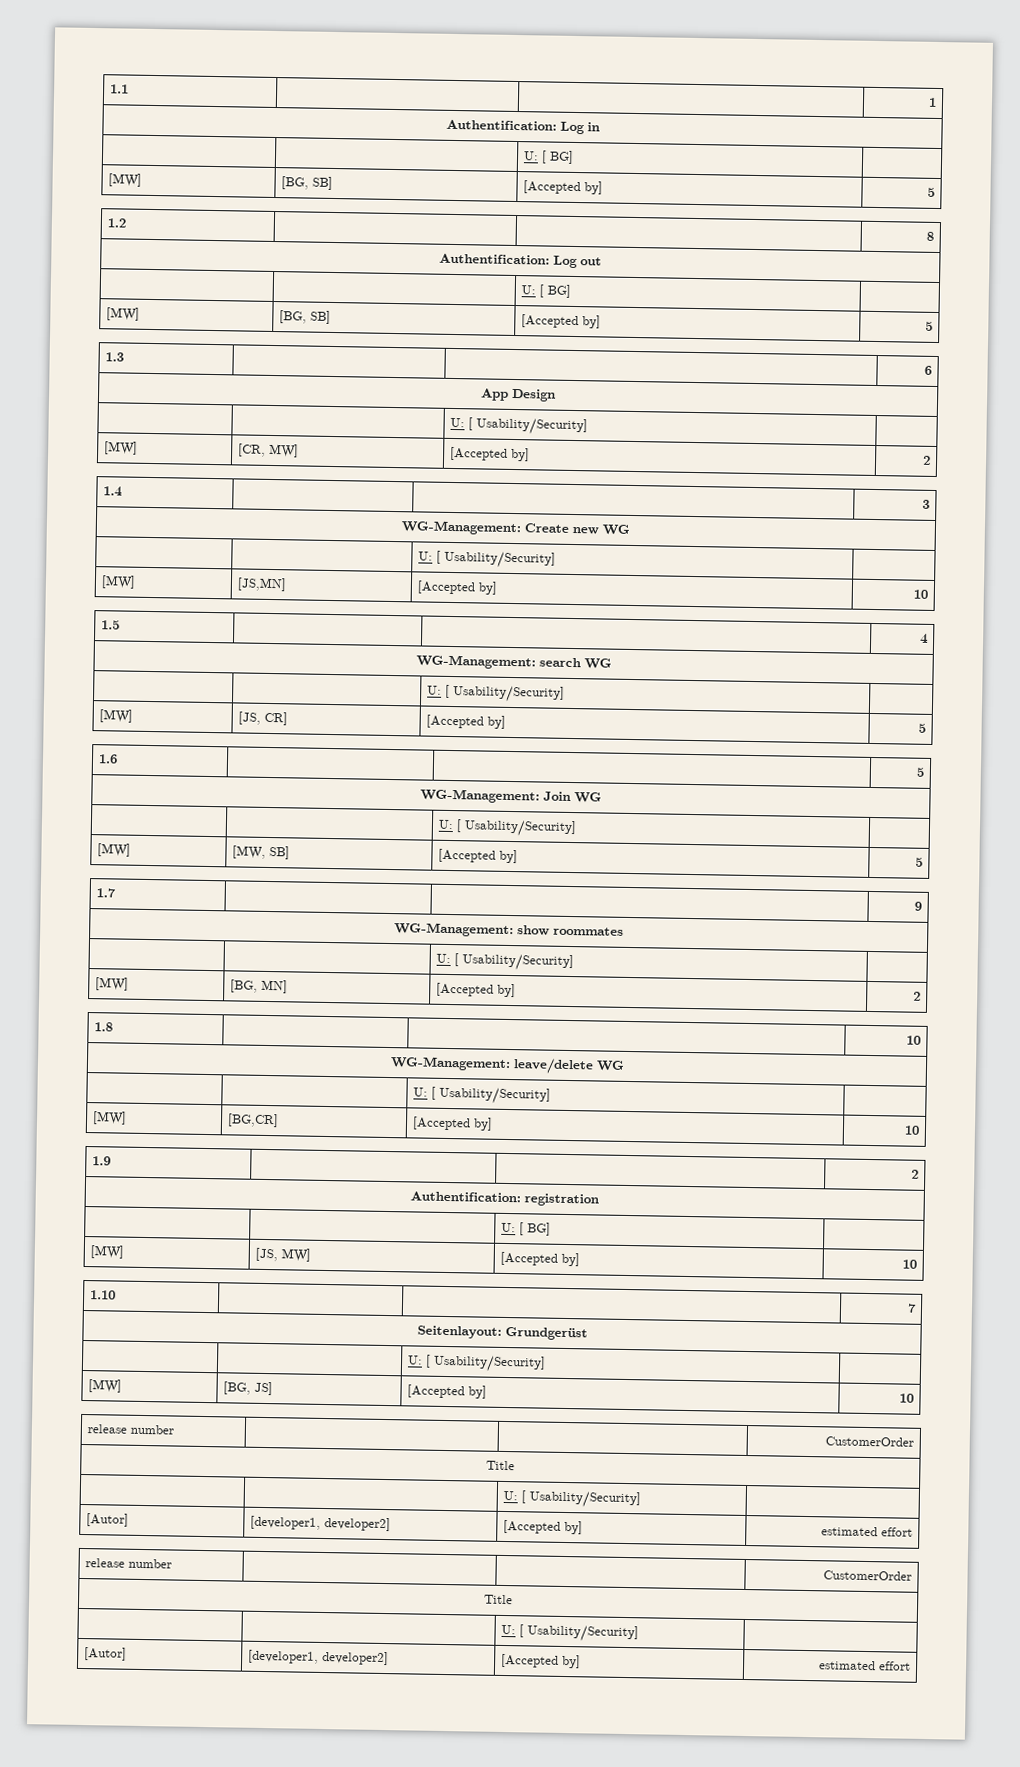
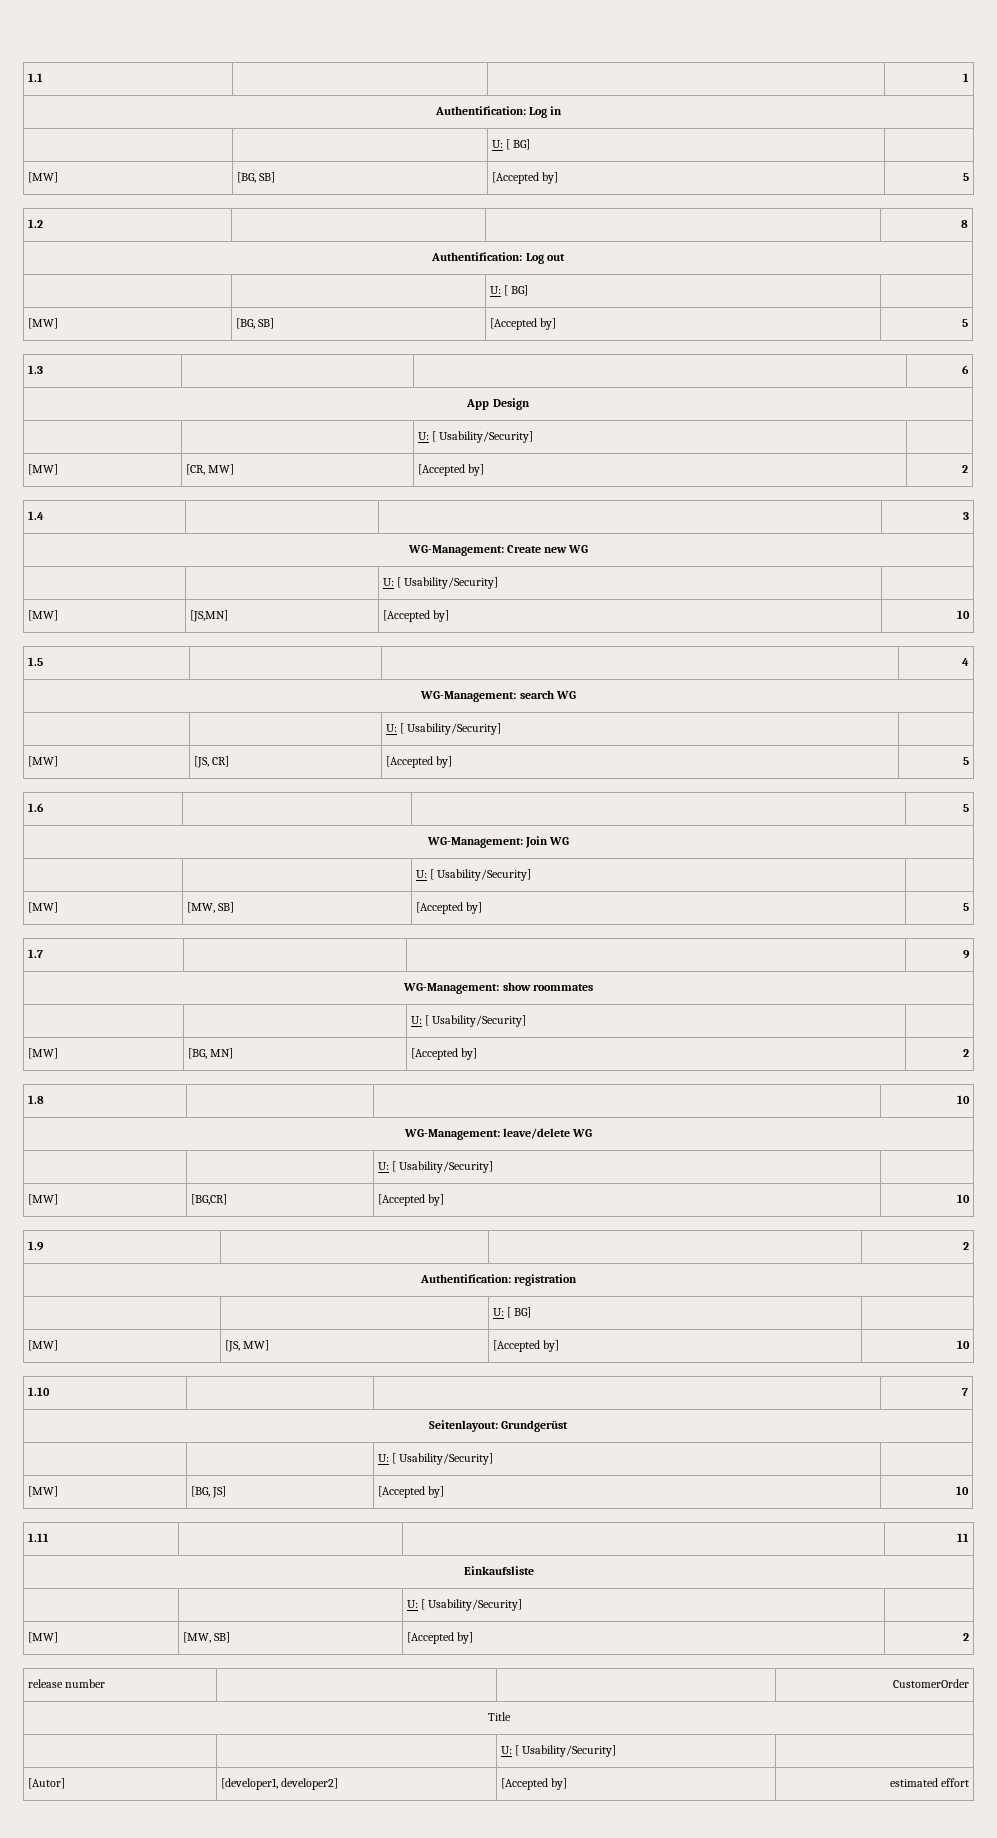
[86,1424,174,1435] [825,1436,915,1447] [486,1460,515,1471] [502,1490,641,1509] [85,1513,129,1527] [249,1515,391,1532] [502,1519,583,1535] [821,1526,914,1537] release number | | | CustomerOrder // Title // | | U: [ Usability/Security] | // [Autor] | [developer1, developer2] | [Accepted by] | estimated effort -> [28,1533,50,1542] [956,1533,969,1542] [463,1566,534,1575] [407,1599,523,1611] [28,1632,59,1643] [183,1632,231,1643] [407,1632,474,1644] [962,1633,969,1641] 1.11 | | | 11 // Einkaufsliste // | | U: [ Usability/Security] | // [MW] | [MW, SB] | [Accepted by] | 2

